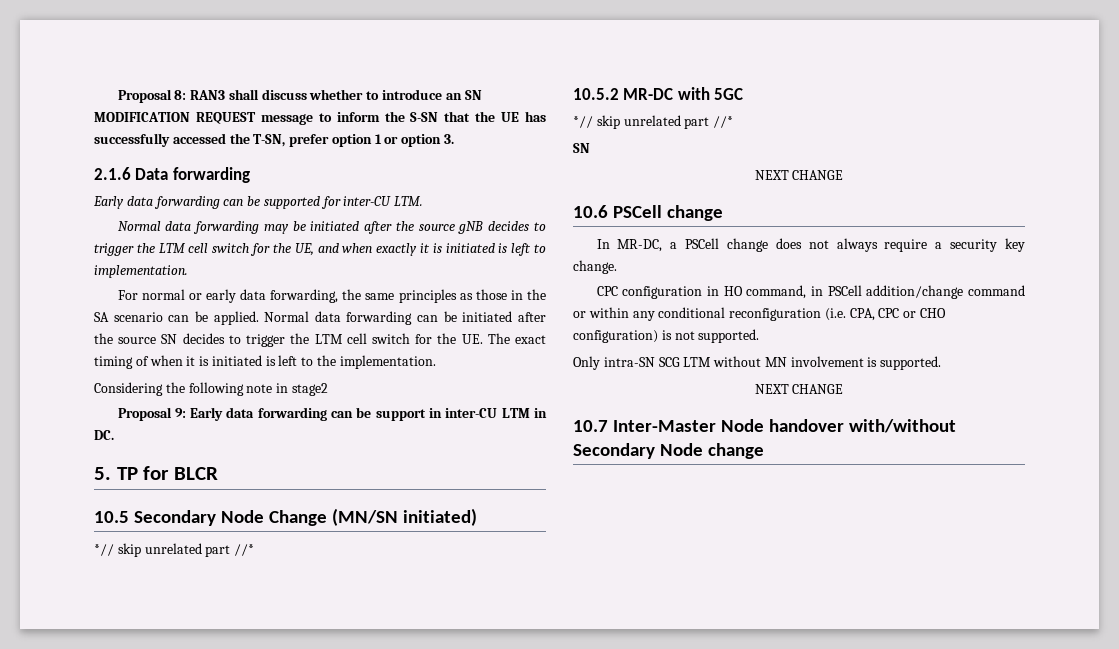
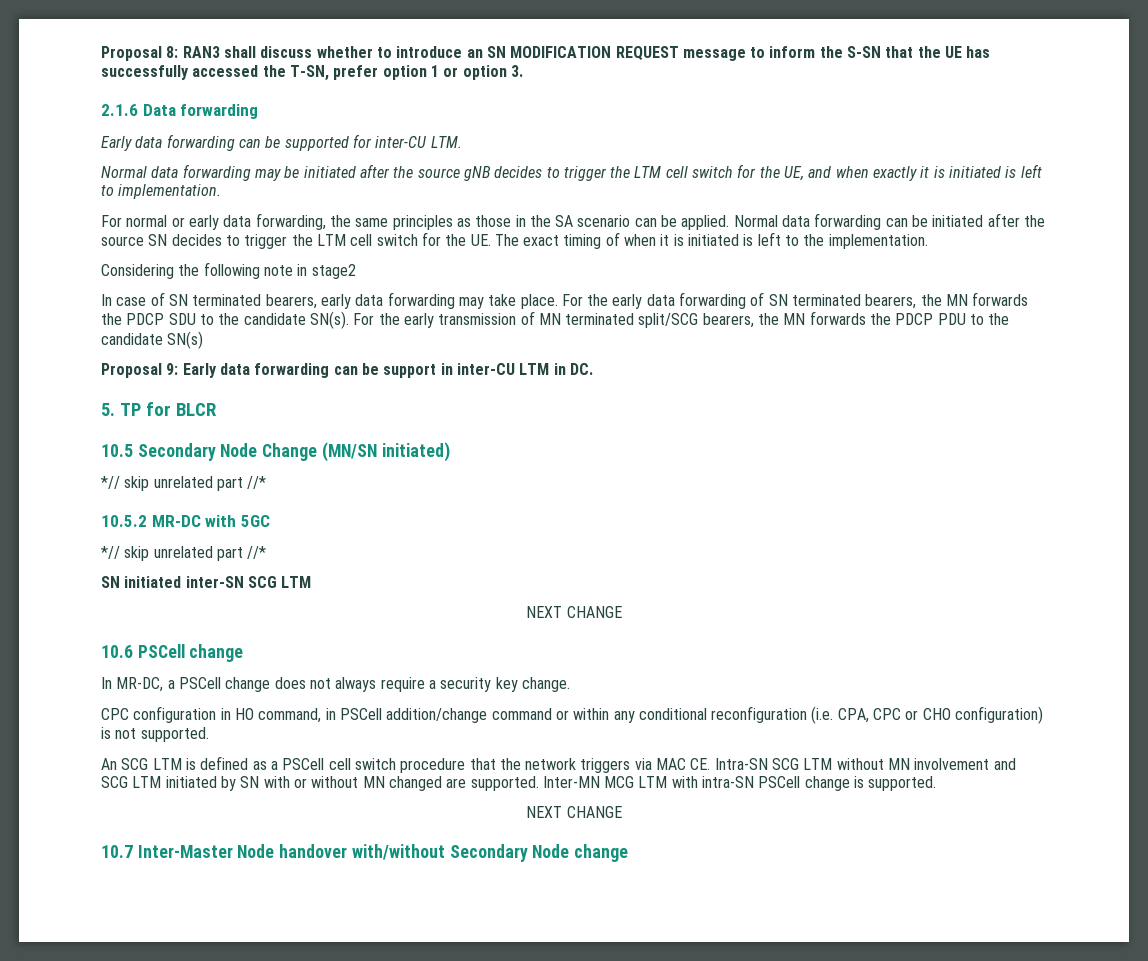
(328, 389) none -> [101,292,1029,309] [101,311,1010,329] [101,331,204,349] // In case of SN terminated bearers, early data forwarding may take place. For the early data forwarding of SN terminated bearers, the MN forwards the PDCP SDU to the candidate SN(s). For the early transmission of MN terminated split/SCG bearers, the MN forwards the PDCP PDU to the candidate SN(s)
(590, 148) none -> [124,576,312,588] initiated inter-SN SCG LTM
[573,356,655,370] Only intra-SN -> [101,756,768,773] An SCG LTM is defined as a PSCell cell switch procedure that the network triggers via MAC CE. Intra-SN
(864, 361) none -> [993,758,1016,770] [101,776,850,791] and SCG LTM initiated by SN with or without MN changed are supported. Inter-MN MCG LTM with intra-SN PSCell change

